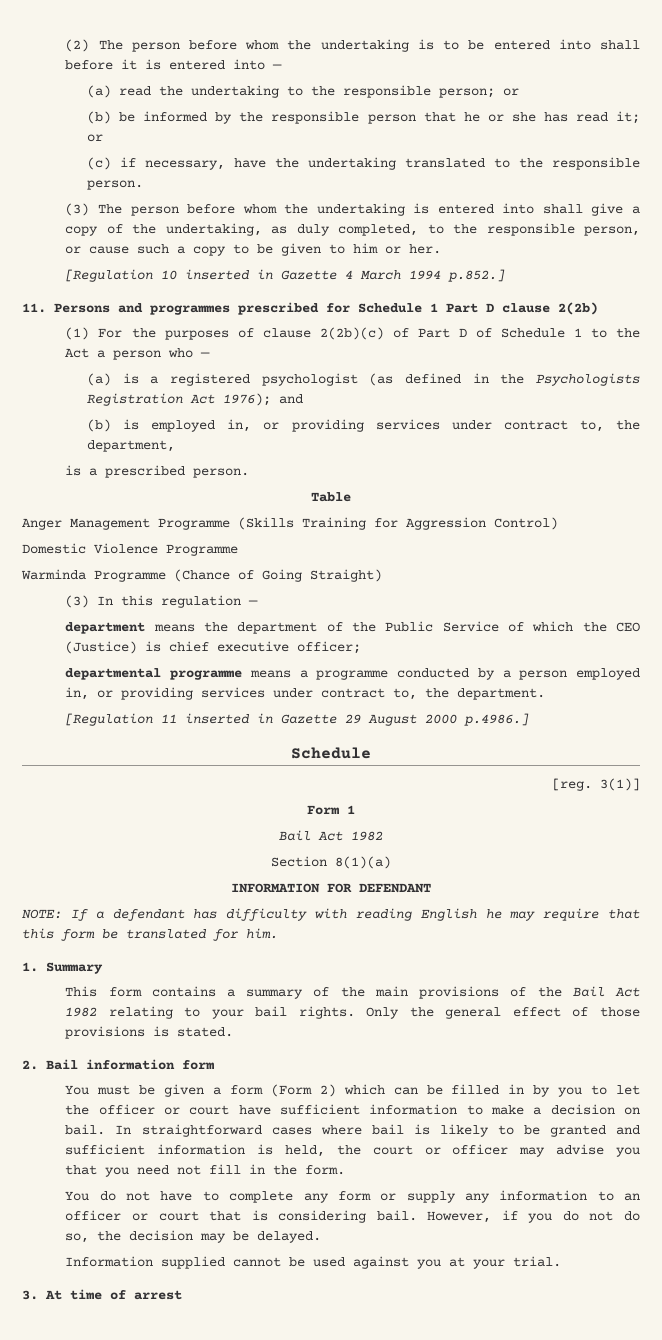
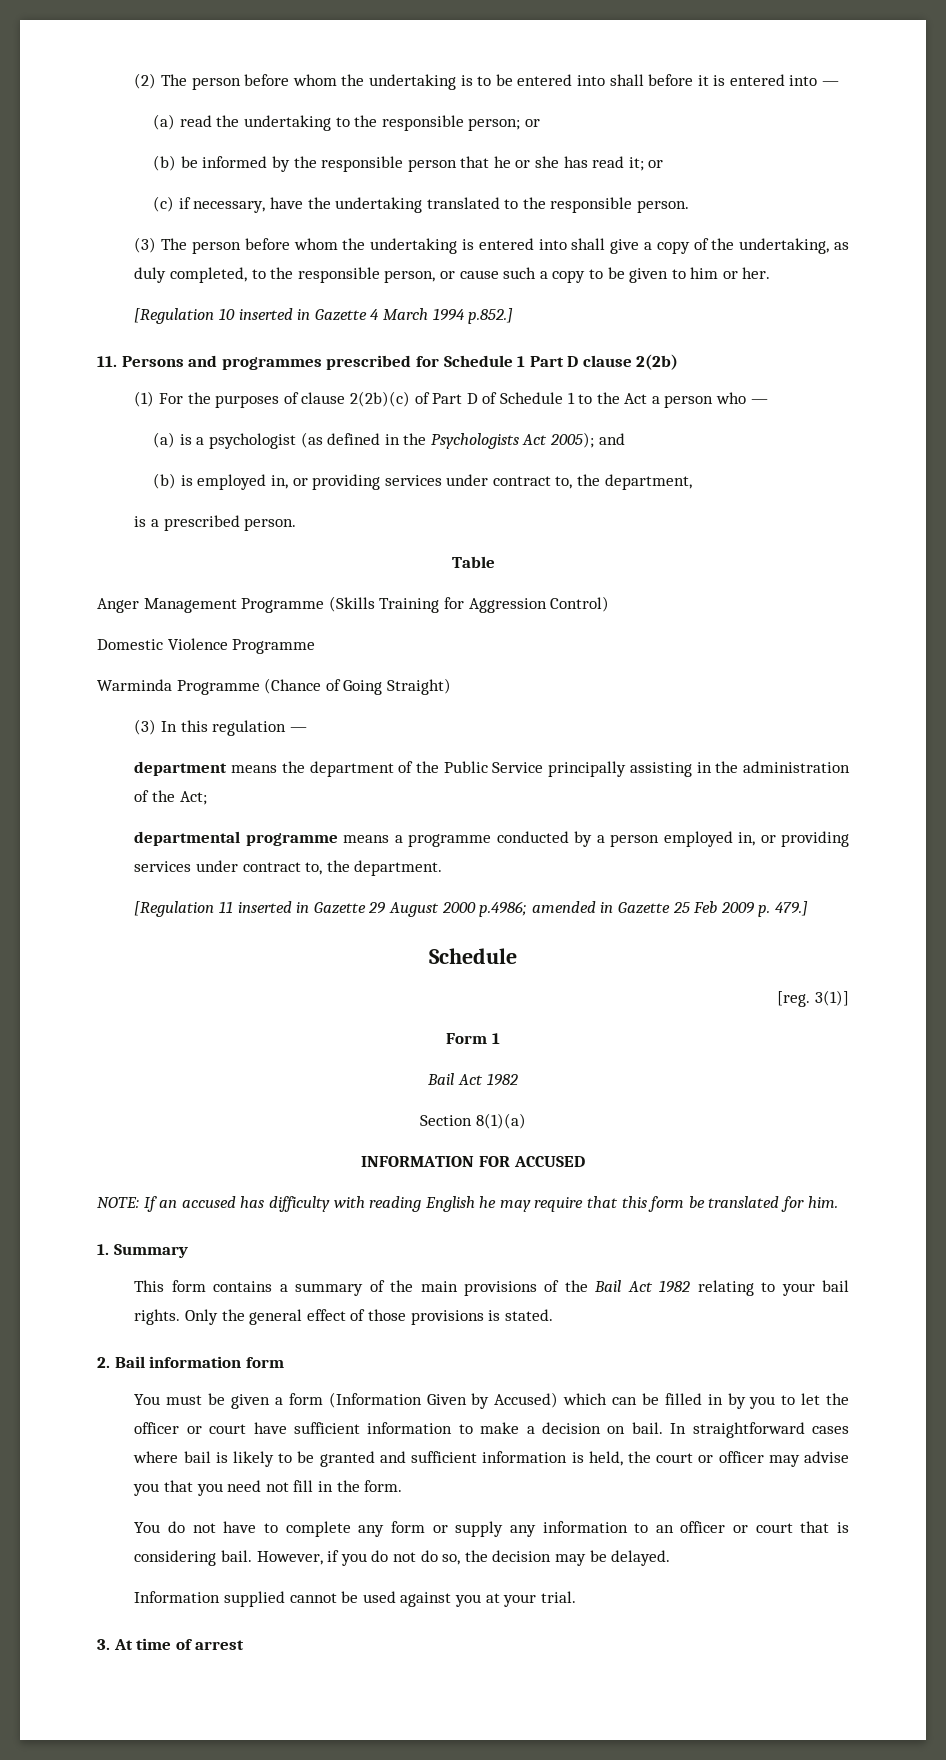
[170,373,251,386] registered -> (205, 441) none
[87,393,272,406] Registration Act 1976); -> [522,432,595,448] Act 2005);
[508,621,640,632] [65,641,362,654] of which the CEO (Justice) is chief executive officer; -> [548,761,850,777] [134,790,207,805] principally assisting in the administration of the Act;
[464,713,530,726] p.4986.] -> [479,901,808,917] p.4986; amended in Gazette 25 Feb 2009 p. 479.]
[359,883,431,893] DEFENDANT -> [513,1156,585,1167] ACCUSED
[95,909,185,921] a defendant -> [159,1196,236,1208] an accused
[270,1084,336,1097] (Form 2) -> [328,1392,559,1409] (Information Given by Accused)

